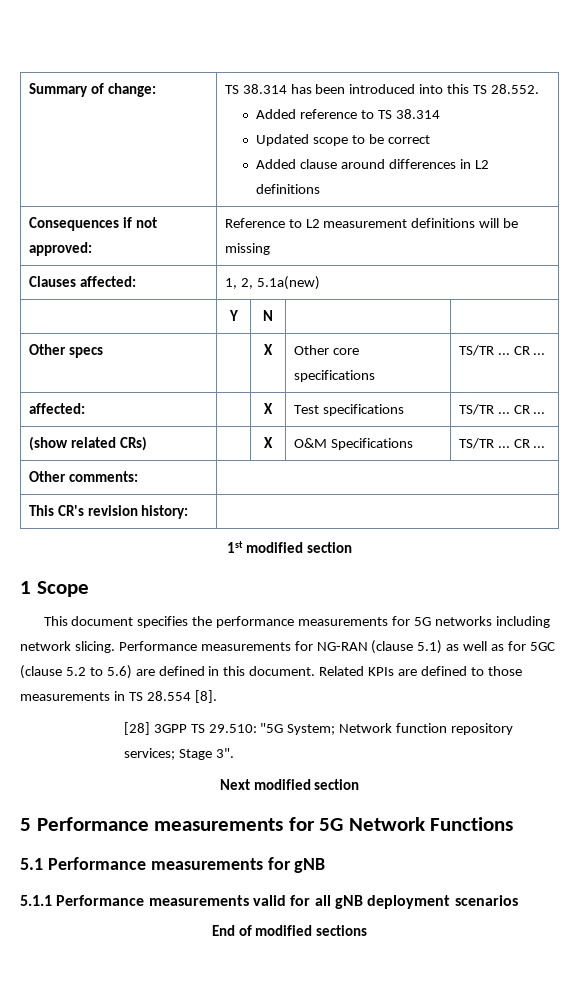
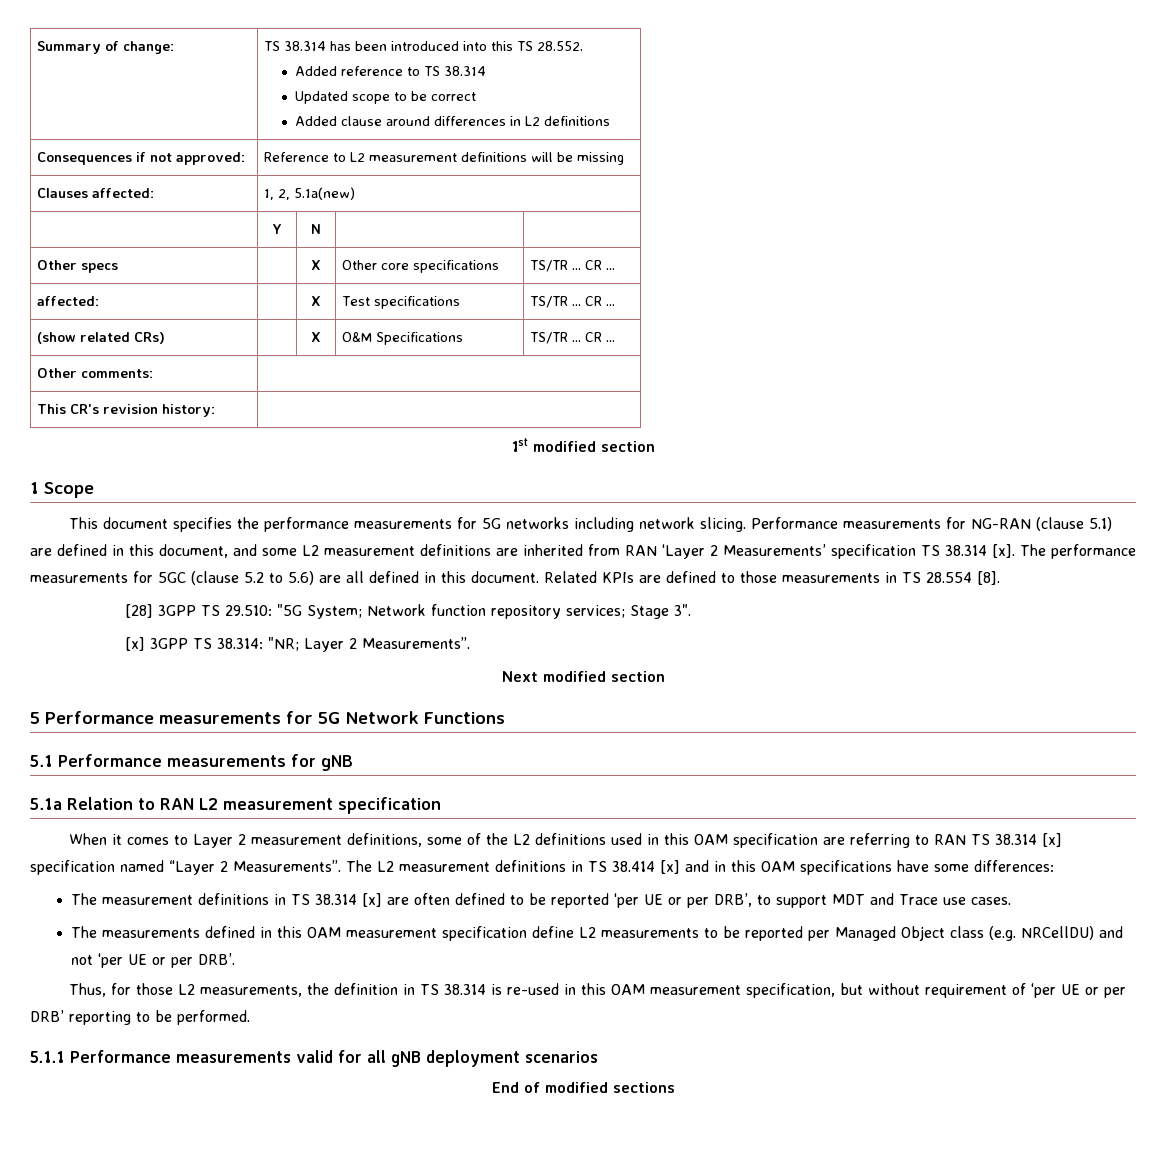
[446,641,505,651] as well as -> [30,544,1136,559] [30,573,128,583] are defined in this document, and some L2 measurement definitions are inherited from RAN ‘Layer 2 Measurements’ specification TS 38.314 [x]. The performance measurements
(155, 672) none -> [346,571,364,583] all
(234, 753) none -> [124,637,470,652] // [x] 3GPP TS 38.314: "NR; Layer 2 Measurements”.
(326, 865) none -> [30,797,441,814] [68,833,1062,848] [30,860,1054,875] [71,893,1012,908] [71,926,1124,941] [71,953,236,968] [68,983,1126,998] [30,1010,250,1025] // 5.1a Relation to RAN L2 measurement specification // When it comes to Layer 2 measurement definitions, some of the L2 definitions used in this OAM specification are referring to RAN TS 38.314 [x] specification named “Layer 2 Measurements”. The L2 measurement definitions in TS 38.414 [x] and in this OAM specifications have some differences: // The measurement definitions in TS 38.314 [x] are often defined to be reported ‘per UE or per DRB’, to support MDT and Trace use cases. // The measurements defined in this OAM measurement specification define L2 measurements to be reported per Managed Object class (e.g. NRCellDU) and not ‘per UE or per DRB’. // Thus, for those L2 measurements, the definition in TS 38.314 is re-used in this OAM measurement specification, but without requirement of ‘per UE or per DRB’ reporting to be performed.

